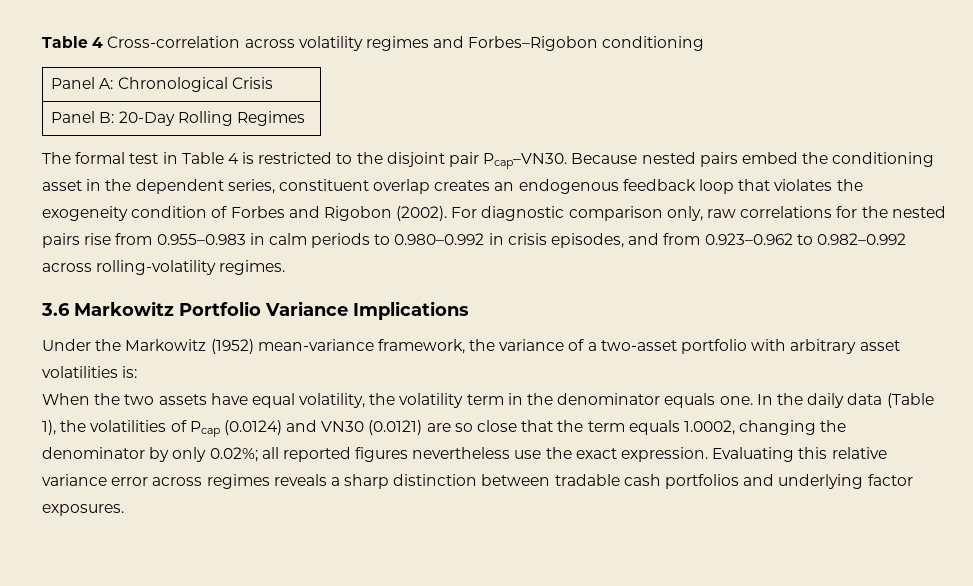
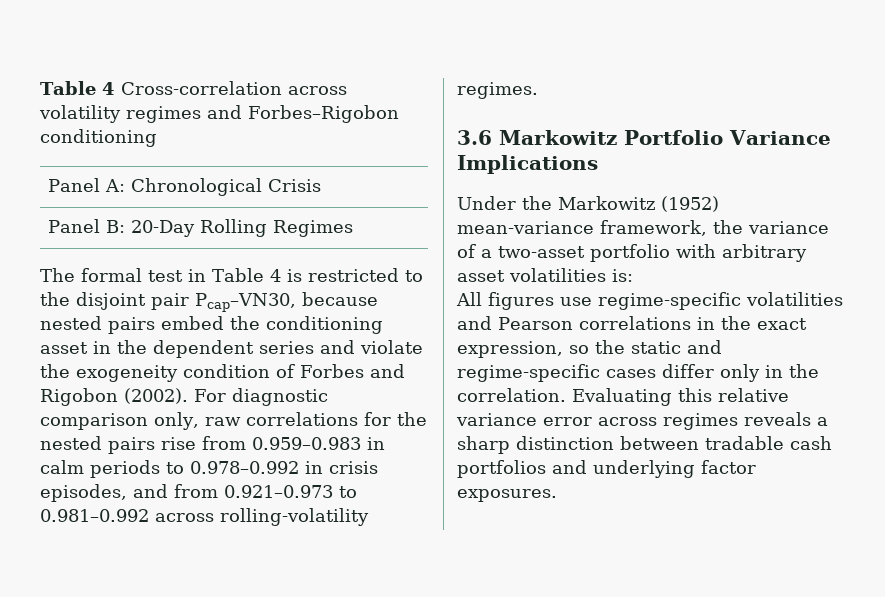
[483,153,638,169] Pcap–VN30. Because -> [195,292,378,312] Pcap–VN30, because
[227,179,833,194] series, constituent overlap creates an endogenous feedback loop that violates -> [259,340,423,354] series and violate
[156,234,246,245] 0.955–0.983 -> [252,437,361,450] 0.959–0.983
[394,233,485,245] 0.980–0.992 -> [190,461,299,474] 0.978–0.992
[704,233,906,245] 0.923–0.962 to 0.982–0.992 -> [224,485,357,498] [40,509,149,522] 0.921–0.973 to 0.981–0.992
[42,393,934,408] [42,420,847,437] [42,447,709,462] When the two assets have equal volatility, the volatility term in the denominator equals one. In the daily data (Table 1), the volatilities of Pcap (0.0124) and VN30 (0.0121) are so close that the term equals 1.0002, changing the denominator by only 0.02%; all reported figures nevertheless use the exact expression. -> [456,292,843,310] [457,316,807,330] [457,340,722,358] [457,364,819,382] [457,388,566,402] All figures use regime-specific volatilities and Pearson correlations in the exact expression, so the static and regime-specific cases differ only in the correlation.

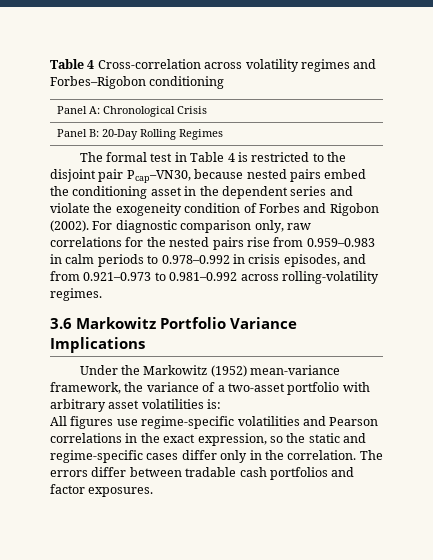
[572,388,789,406] [456,412,828,430] [457,436,614,454] Evaluating this relative variance error across regimes reveals a sharp distinction -> [359,450,383,460] [50,467,127,477] The errors differ
[593,460,695,478] underlying -> (355, 472) none

